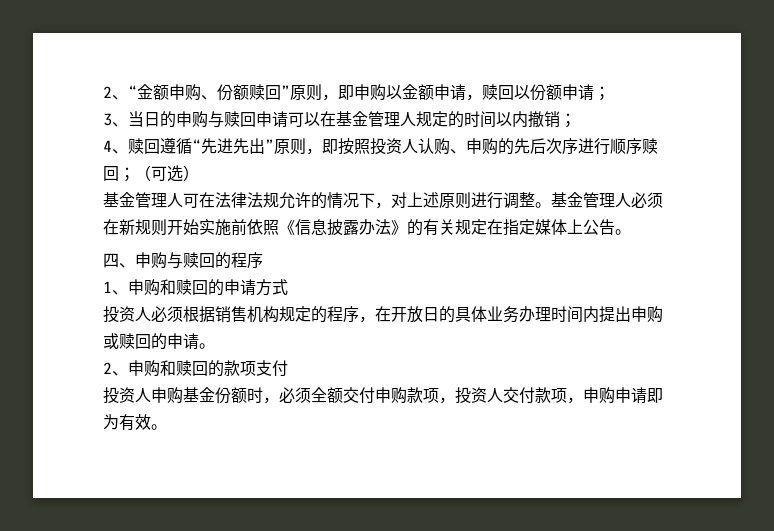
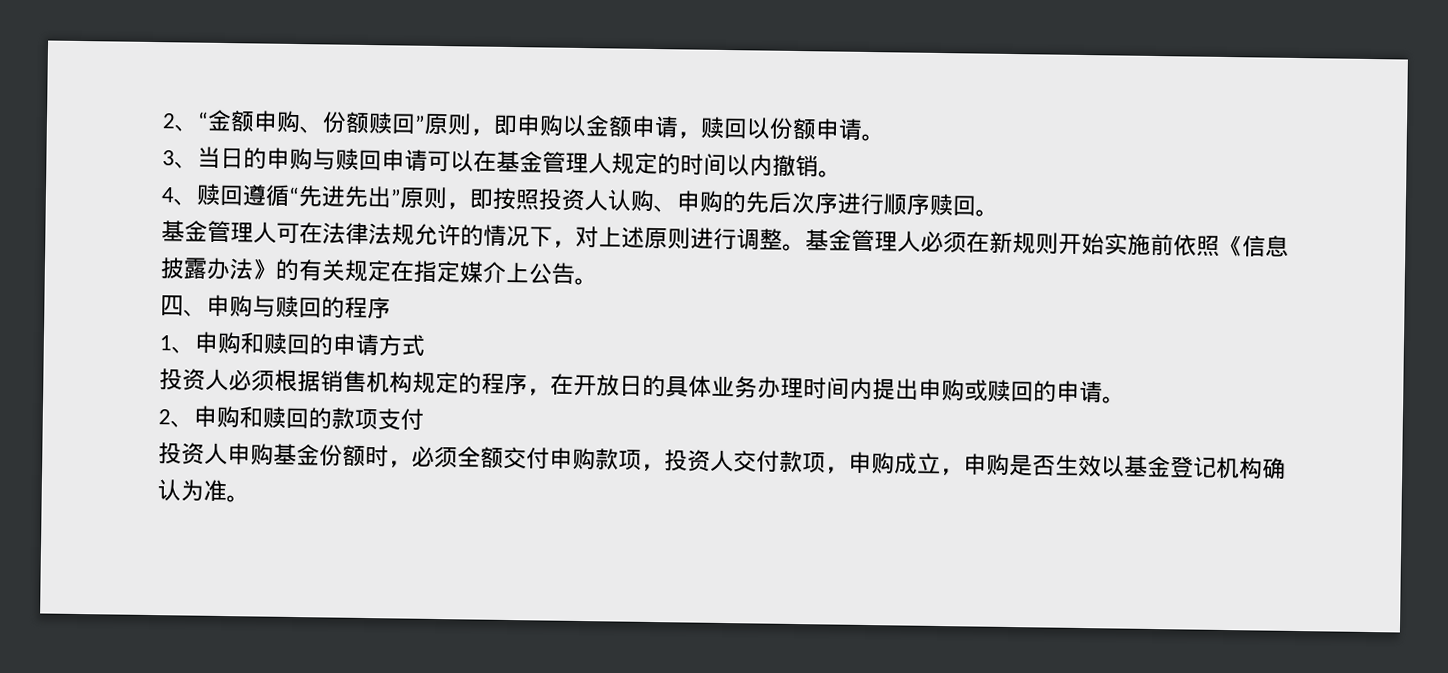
[594,86,610,101] ； -> [861,133,885,142] 。
[560,113,576,128] ； -> [818,170,842,178] 。
[119,165,199,182] ；（可选） -> [975,209,999,217] 。
[551,219,567,235] 体 -> [482,261,507,284] 介
[615,387,663,404] [103,414,151,431] 申请即为有效 -> [894,452,1286,480] [157,479,227,503] 成立，申购是否生效以基金登记机构确认为准

